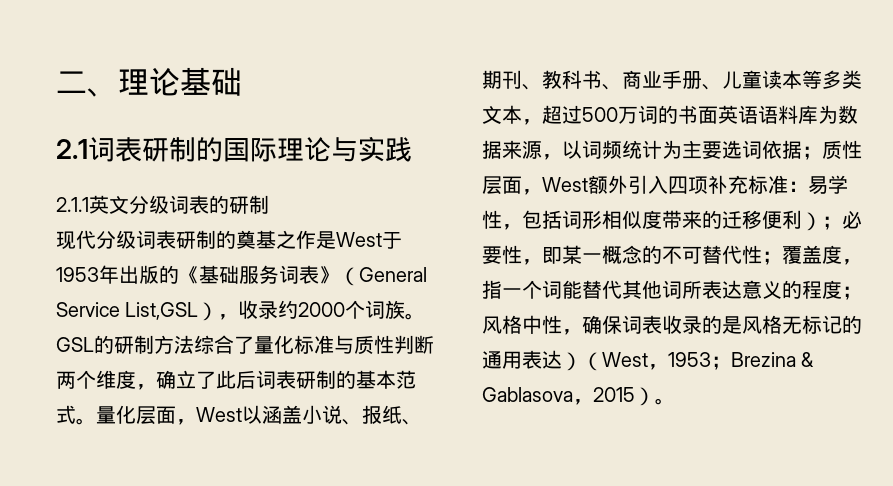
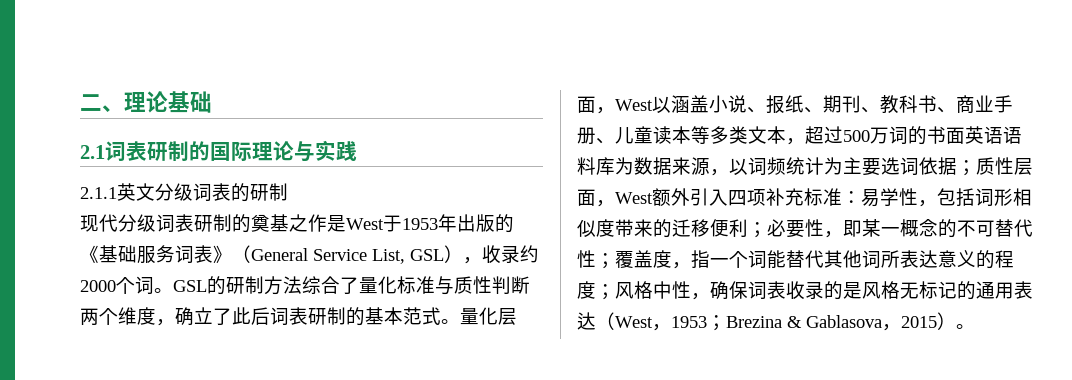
[125,302,199,320] List,GSL -> [372,249,444,264] List, GSL
[385,300,406,319] 族 -> (154, 285) none
[802,212,822,231] ） -> (748, 228) none
[562,352,582,371] ） -> (596, 321) none

